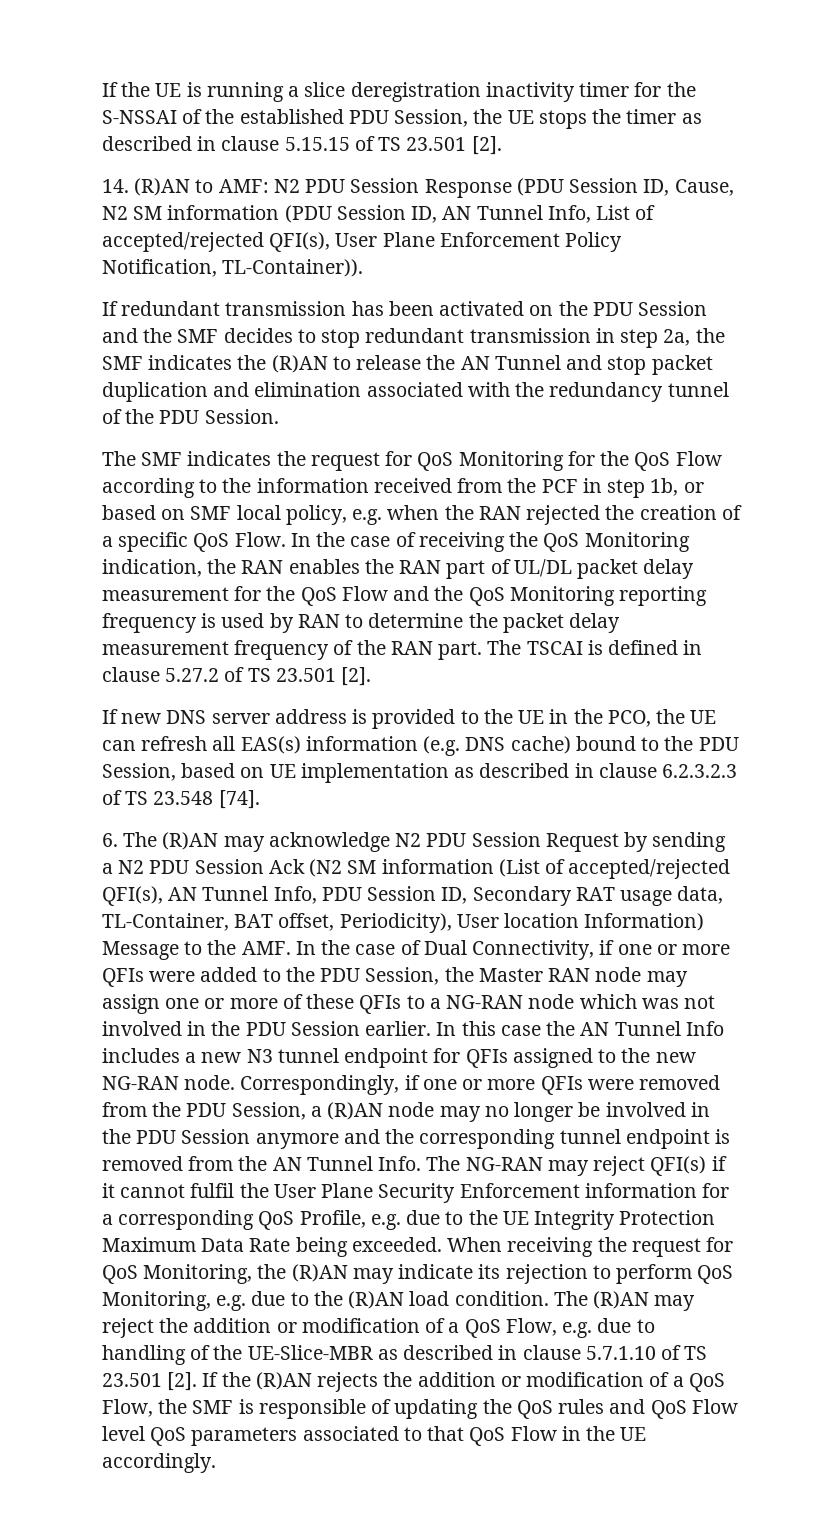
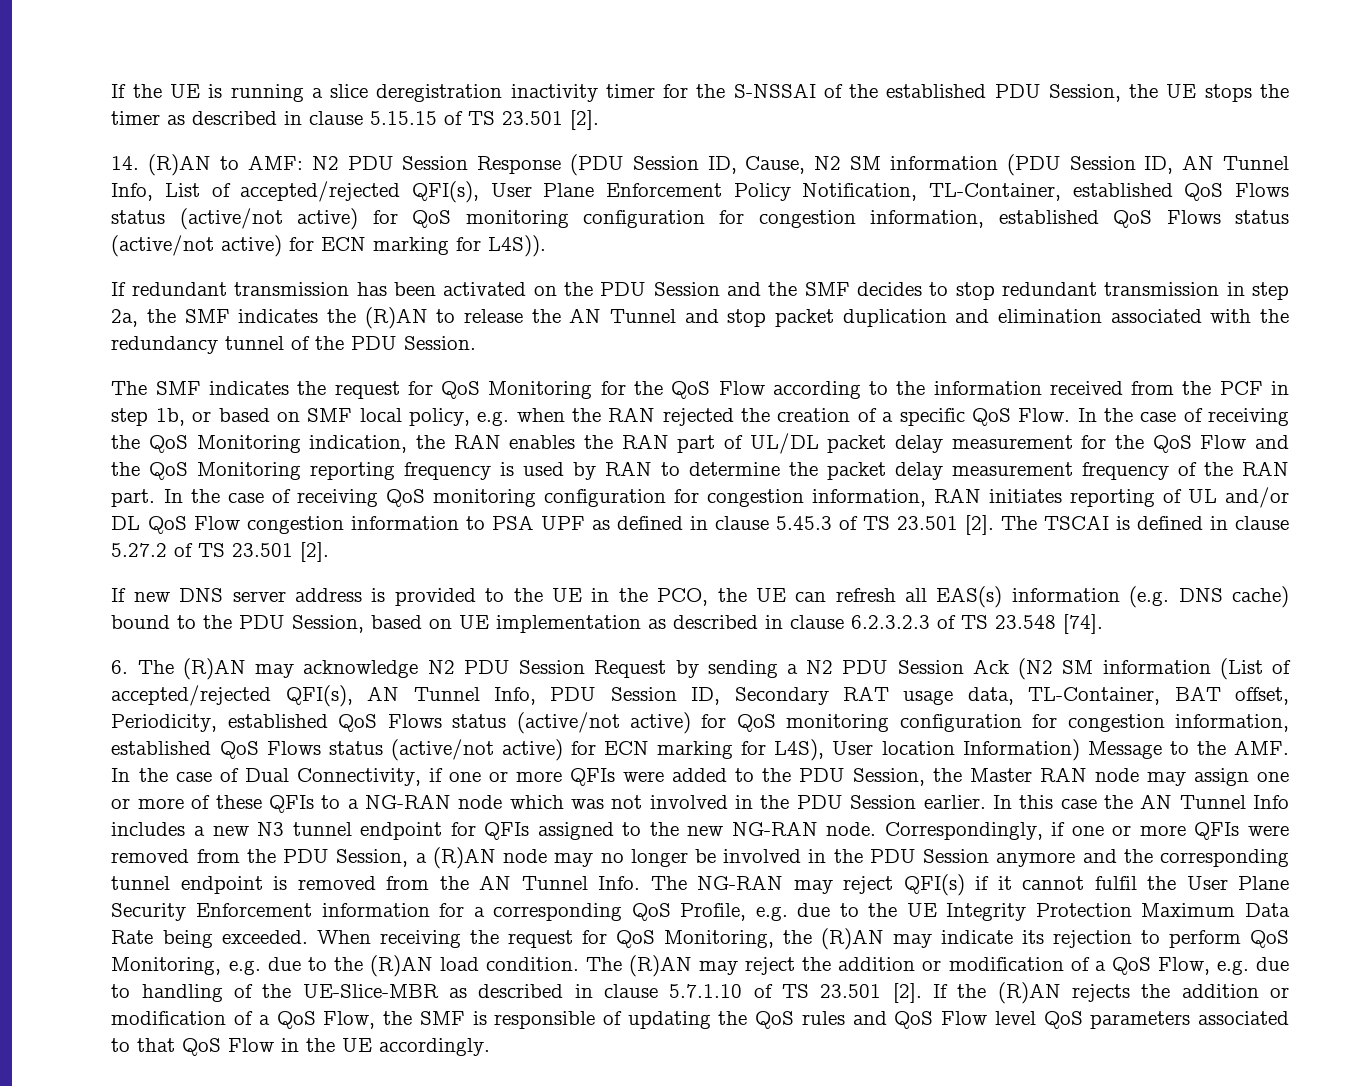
[221,259,363,277] TL-Container)). -> [929,183,1289,201] [111,208,1289,230] [111,235,547,257] TL-Container, established QoS Flows status (active/not active) for QoS monitoring configuration for congestion information, established QoS Flows status (active/not active) for ECN marking for L4S)).
(483, 650) none -> [163,487,1290,508] [111,515,994,535] In the case of receiving QoS monitoring configuration for congestion information, RAN initiates reporting of UL and/or DL QoS Flow congestion information to PSA UPF as defined in clause 5.45.3 of TS 23.501 [2].
[339,913,452,933] Periodicity), -> [111,712,1289,734] [111,739,825,761] Periodicity, established QoS Flows status (active/not active) for QoS monitoring configuration for congestion information, established QoS Flows status (active/not active) for ECN marking for L4S),

